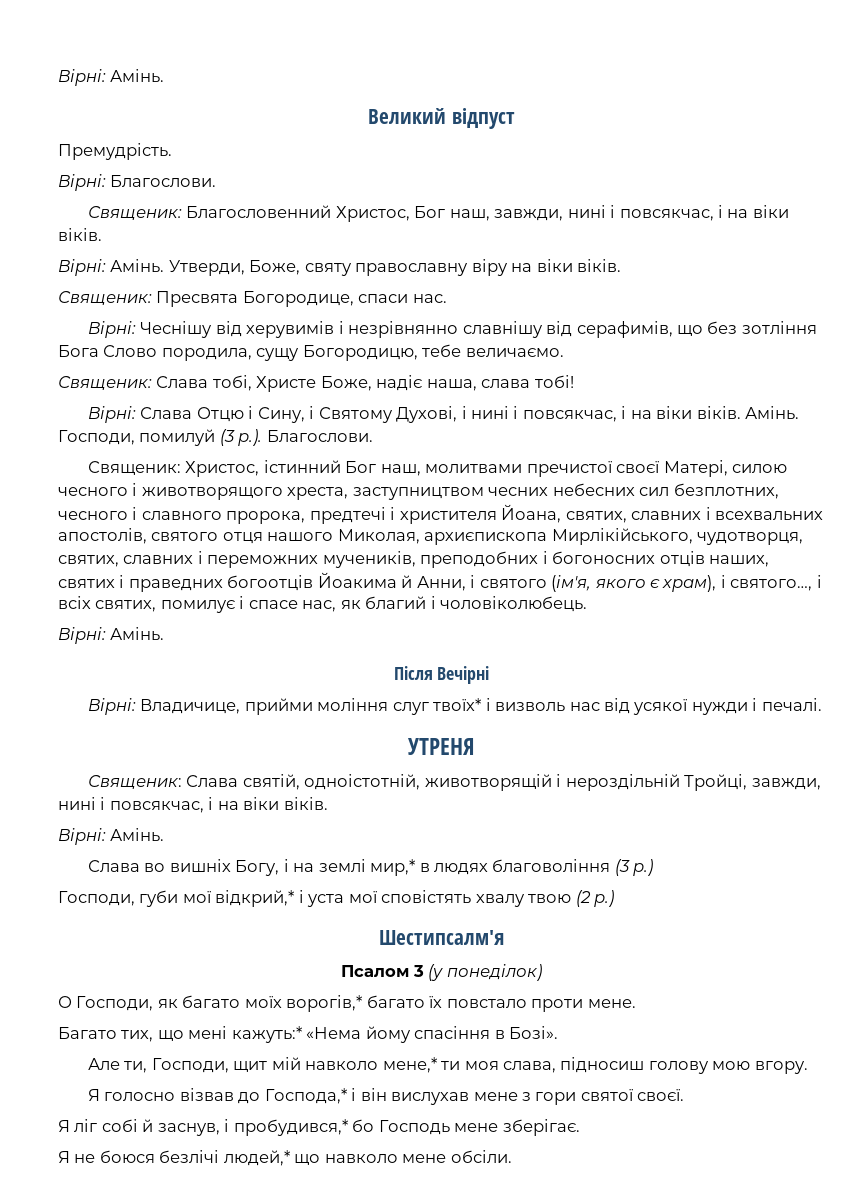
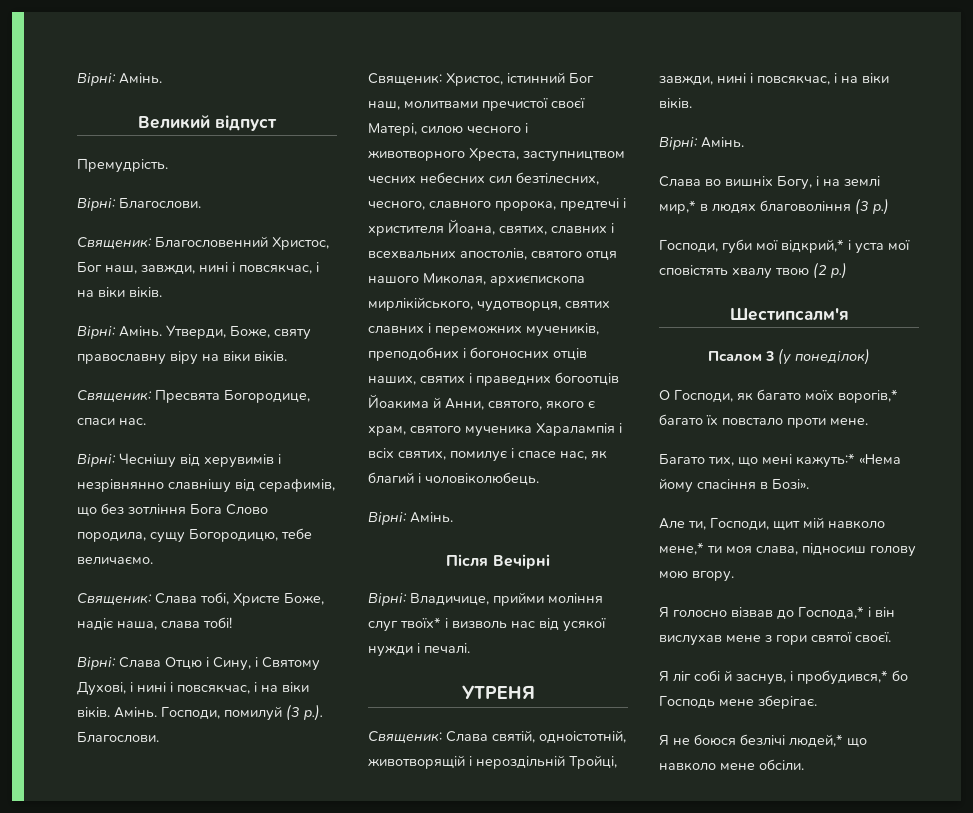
[141,487,349,500] животворящого хреста, -> [368,148,519,161] животворного Хреста,
[673,483,779,499] [58,507,138,520] безплотних, чесного і -> [516,172,599,185] [368,201,425,210] безтілесних, чесного,
[551,528,804,545] [58,555,119,567] Мирлікійського, чудотворця, святих, -> [368,297,610,312] мирлікійського, чудотворця, святих
[470,575,813,592] і святого (ім'я, якого є храм), і святого…, -> [488,400,596,410] [368,423,615,437] святого, якого є храм, святого мученика Харалампія

